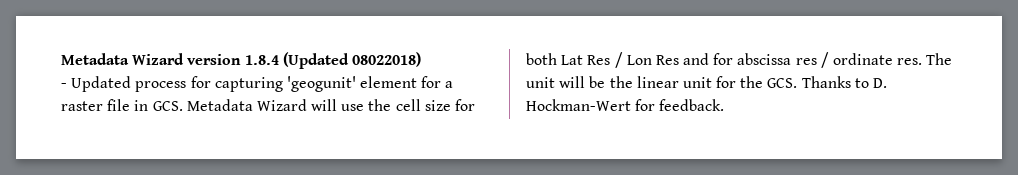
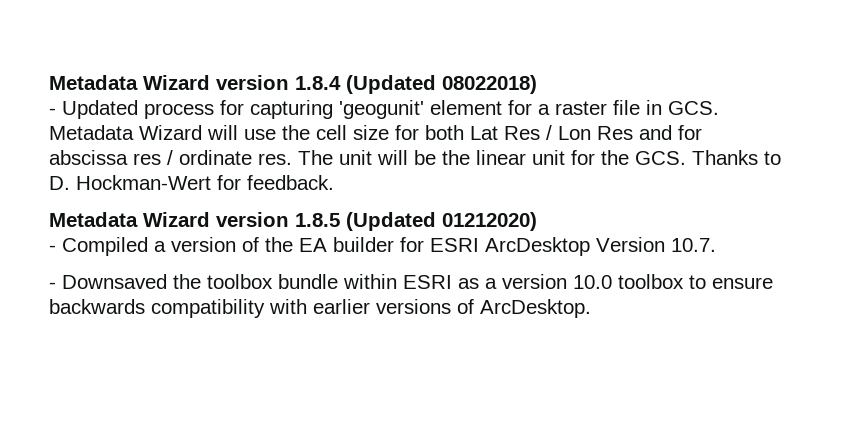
(725, 105) none -> [49,212,537,231] [49,237,716,256] [49,274,773,289] [49,299,591,318] // Metadata Wizard version 1.8.5 (Updated 01212020) // - Compiled a version of the EA builder for ESRI ArcDesktop Version 10.7. // - Downsaved the toolbox bundle within ESRI as a version 10.0 toolbox to ensure backwards compatibility with earlier versions of ArcDesktop.

